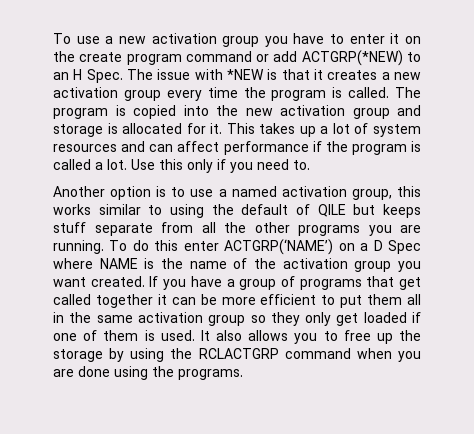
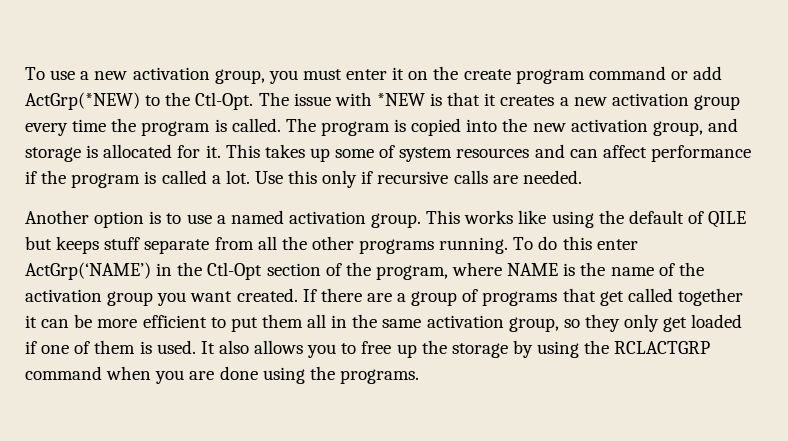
[222,33,345,47] group you have to -> [214,69,342,84] group, you must
[301,50,421,66] [53,69,123,83] ACTGRP(*NEW) to an H Spec. -> [25,92,254,110] ActGrp(*NEW) to the Ctl-Opt.
[352,108,390,119] group -> [652,121,703,136] group,
[320,123,350,134] a lot -> [335,149,375,158] some
[230,159,310,173] you need to. -> [377,170,582,184] recursive calls are needed.
[351,186,421,200] [53,204,163,215] group, this works similar to -> [371,210,547,228] group. This works like
[368,225,421,236] you are -> (435, 246) none
[224,239,422,255] ACTGRP(‘NAME’) on a D Spec -> [25,262,448,280] ActGrp(‘NAME’) in the Ctl-Opt section of the program,
[163,276,222,290] you have -> [320,288,392,302] there are
[208,315,246,326] group -> [508,317,559,332] group,

